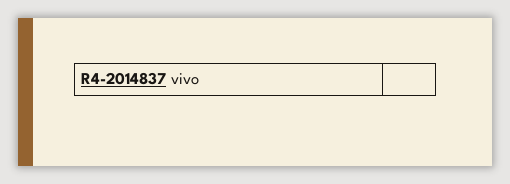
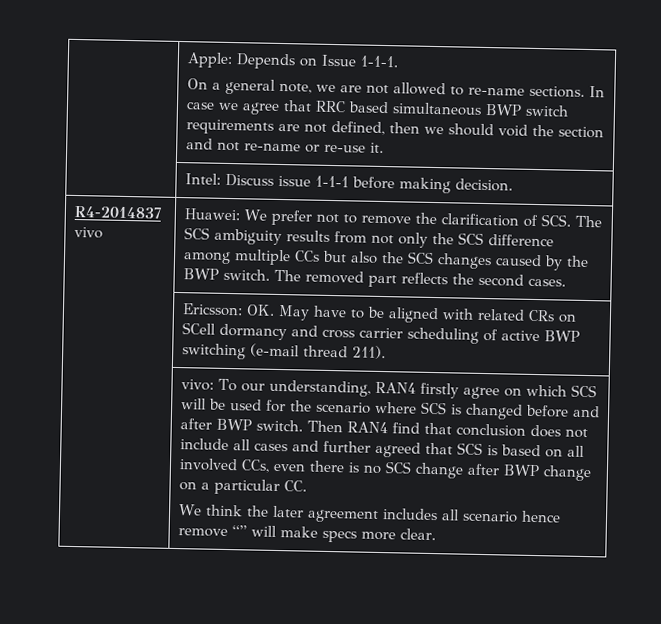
[81,72,199,85] R4-2014837 vivo | -> [186,52,399,70] [186,78,605,98] [185,100,569,117] [185,119,604,139] [185,138,384,153] [184,173,513,194] [73,205,162,219] [73,226,103,239] [183,208,602,228] [183,227,554,248] [182,249,589,271] [182,268,566,288] [181,303,577,324] [181,322,580,344] [181,343,386,360] [180,378,597,400] [180,398,600,420] [179,418,588,439] [179,438,585,458] [178,458,592,482] [178,478,307,496] [178,504,561,523] [177,525,436,543] | Apple: Depends on Issue 1-1-1. // On a general note, we are not allowed to re-name sections. In case we agree that RRC based simultaneous BWP switch requirements are not defined, then we should void the section and not re-name or re-use it. // | Intel: Discuss issue 1-1-1 before making decision. // R4-2014837 vivo | Huawei: We prefer not to remove the clarification of SCS. The SCS ambiguity results from not only the SCS difference among multiple CCs but also the SCS changes caused by the BWP switch. The removed part reflects the second cases. // | Ericsson: OK. May have to be aligned with related CRs on SCell dormancy and cross carrier scheduling of active BWP switching (e-mail thread 211). // | vivo: To our understanding, RAN4 firstly agree on which SCS will be used for the scenario where SCS is changed before and after BWP switch. Then RAN4 find that conclusion does not include all cases and further agreed that SCS is based on all involved CCs, even there is no SCS change after BWP change on a particular CC. // We think the later agreement includes all scenario hence remove “” will make specs more clear.

